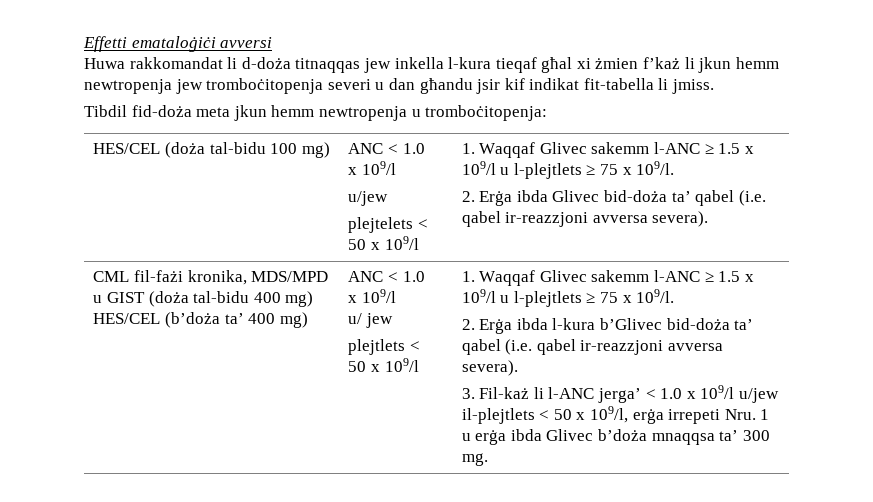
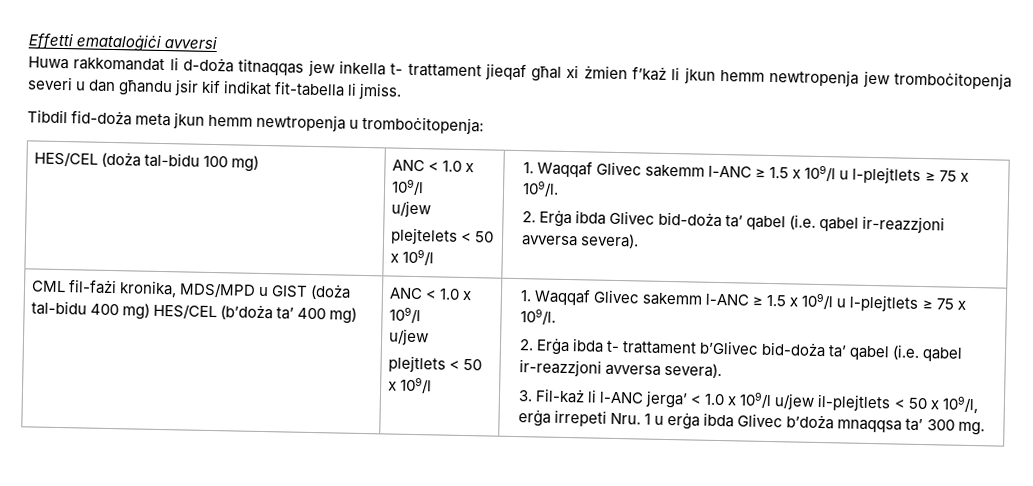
[448,57,537,73] l-kura tieqaf -> [390,63,527,81] t- trattament jieqaf
[348,313,393,328] u/ jew -> [388,328,430,346] u/jew
[552,318,596,330] l-kura -> [606,340,698,355] t- trattament

